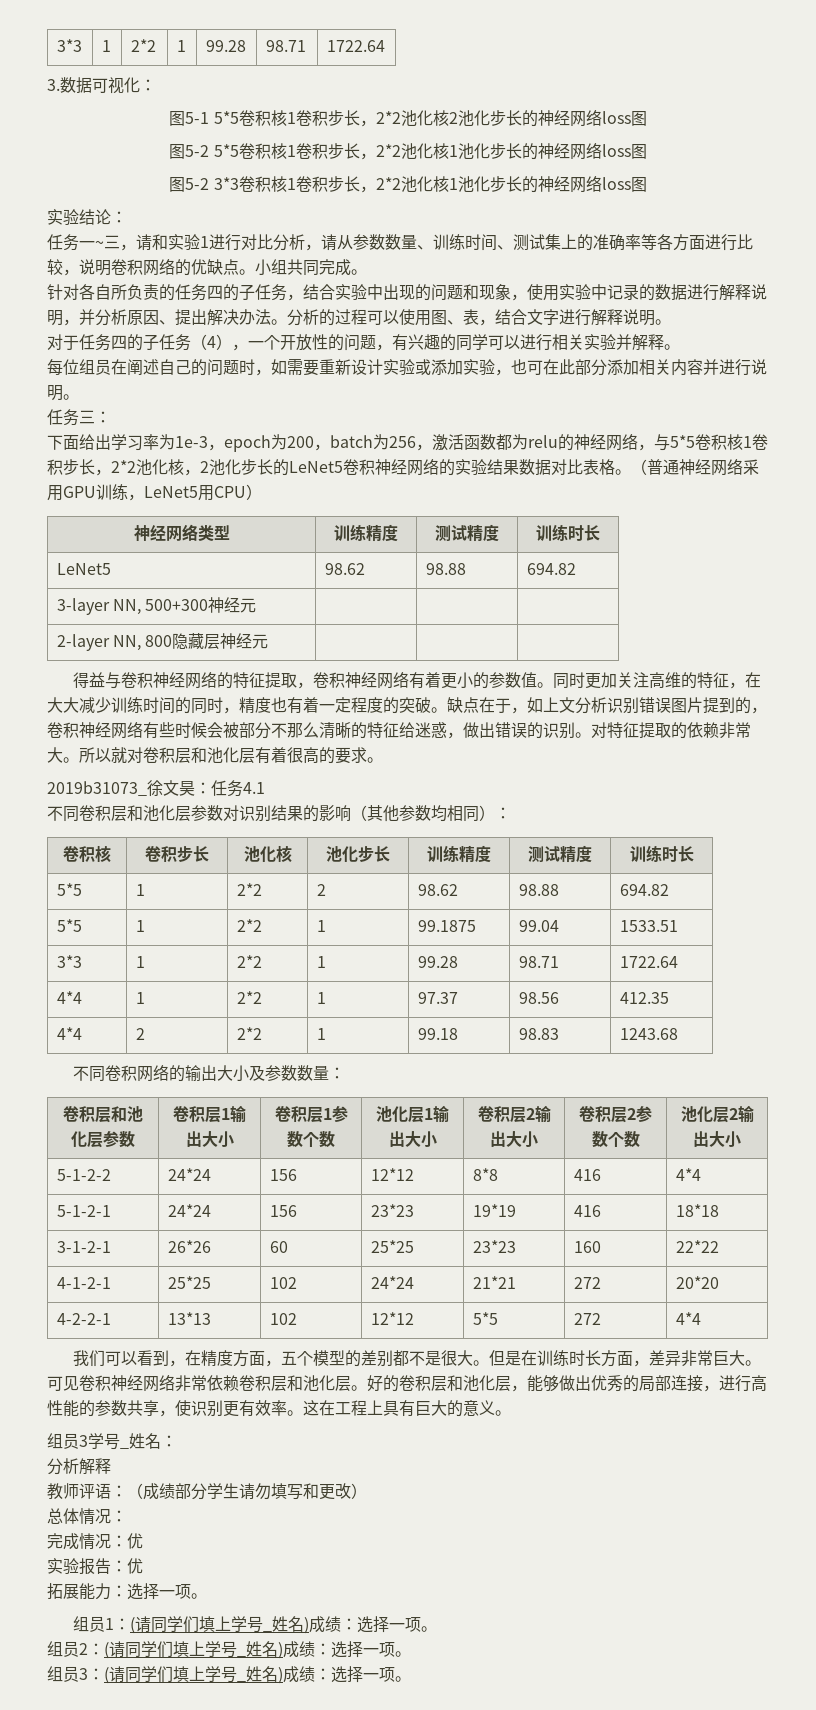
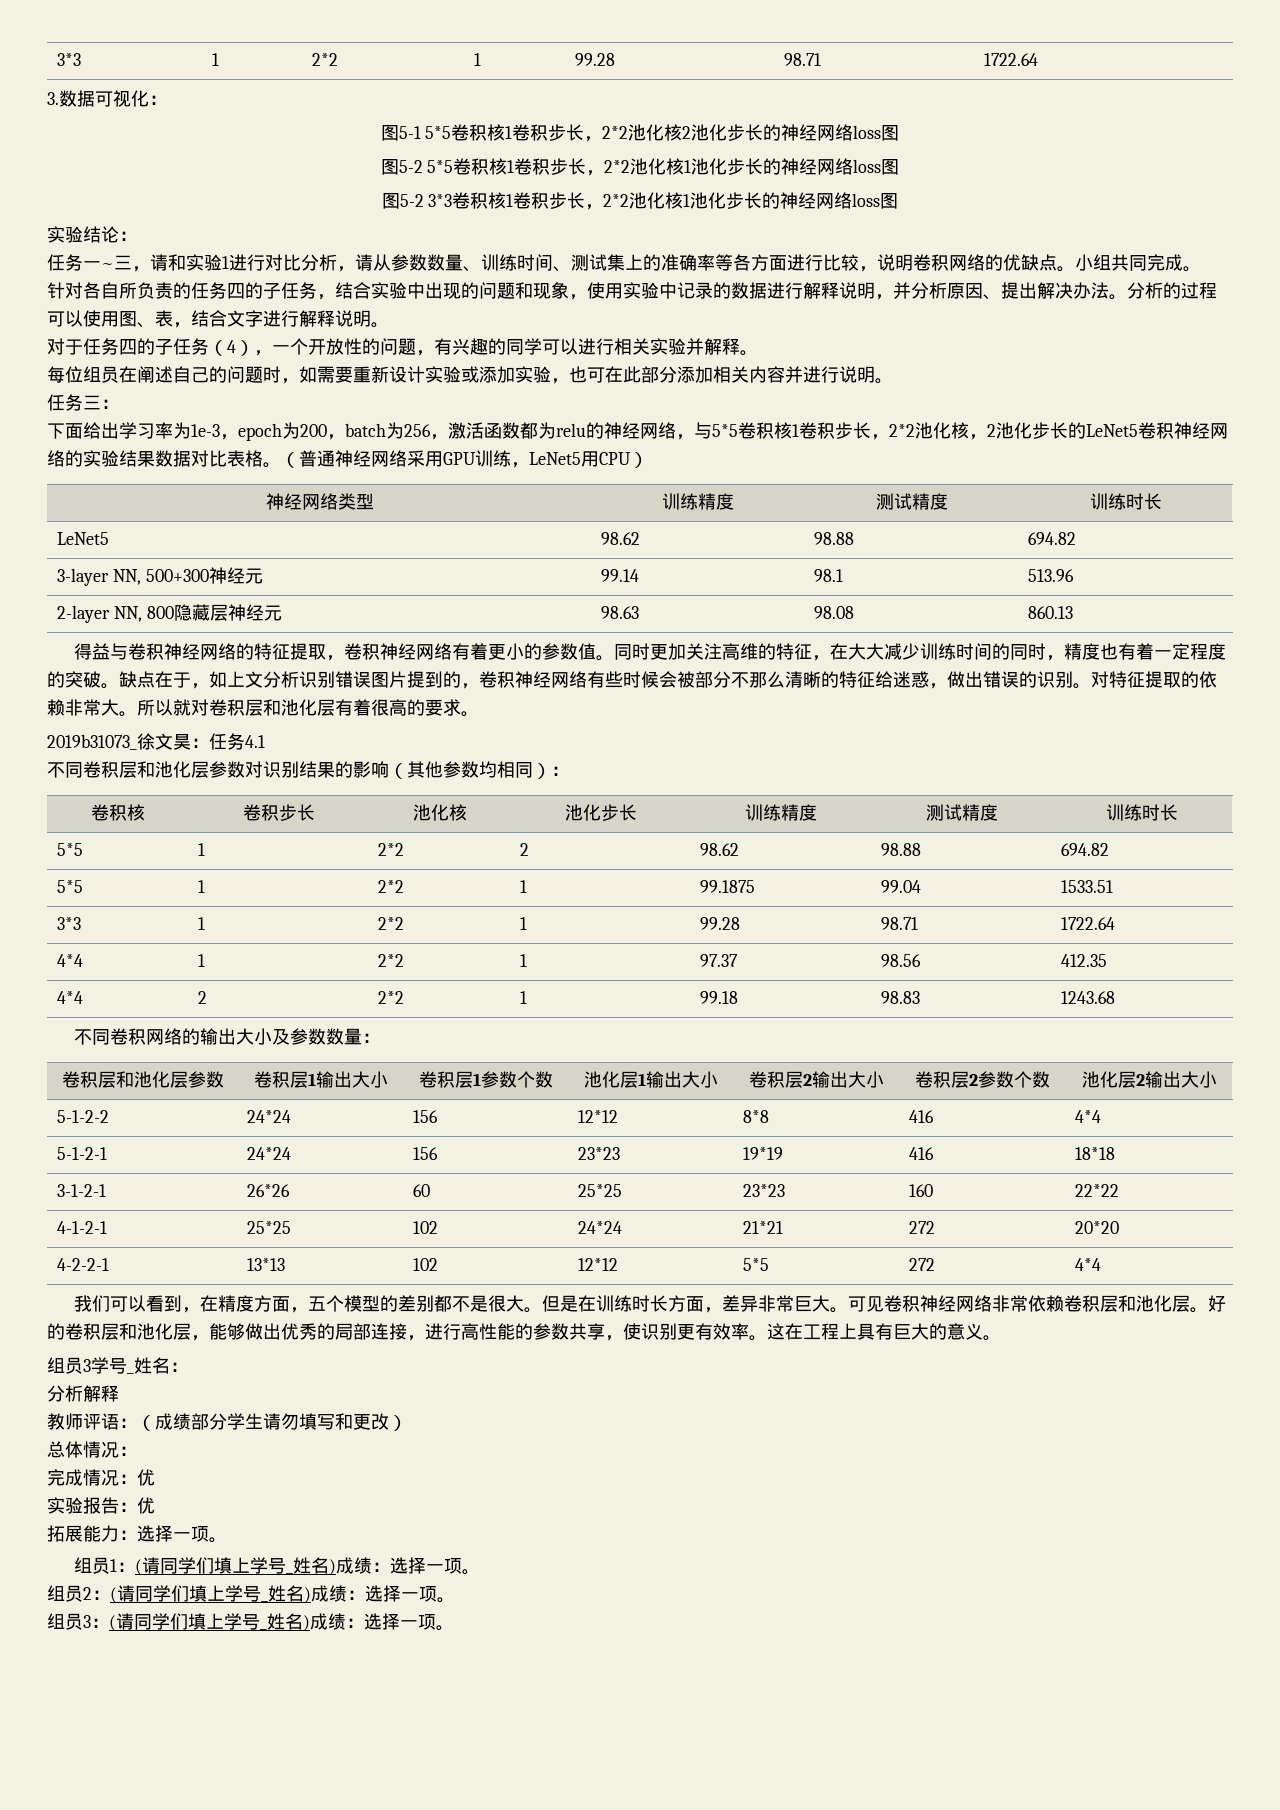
(257, 605) | | -> [601,569,640,582] [814,569,844,582] [1028,569,1075,582] 99.14 | 98.1 | 513.96
(269, 641) | | -> [601,606,640,619] [814,606,855,619] [1028,606,1074,619] 98.63 | 98.08 | 860.13

